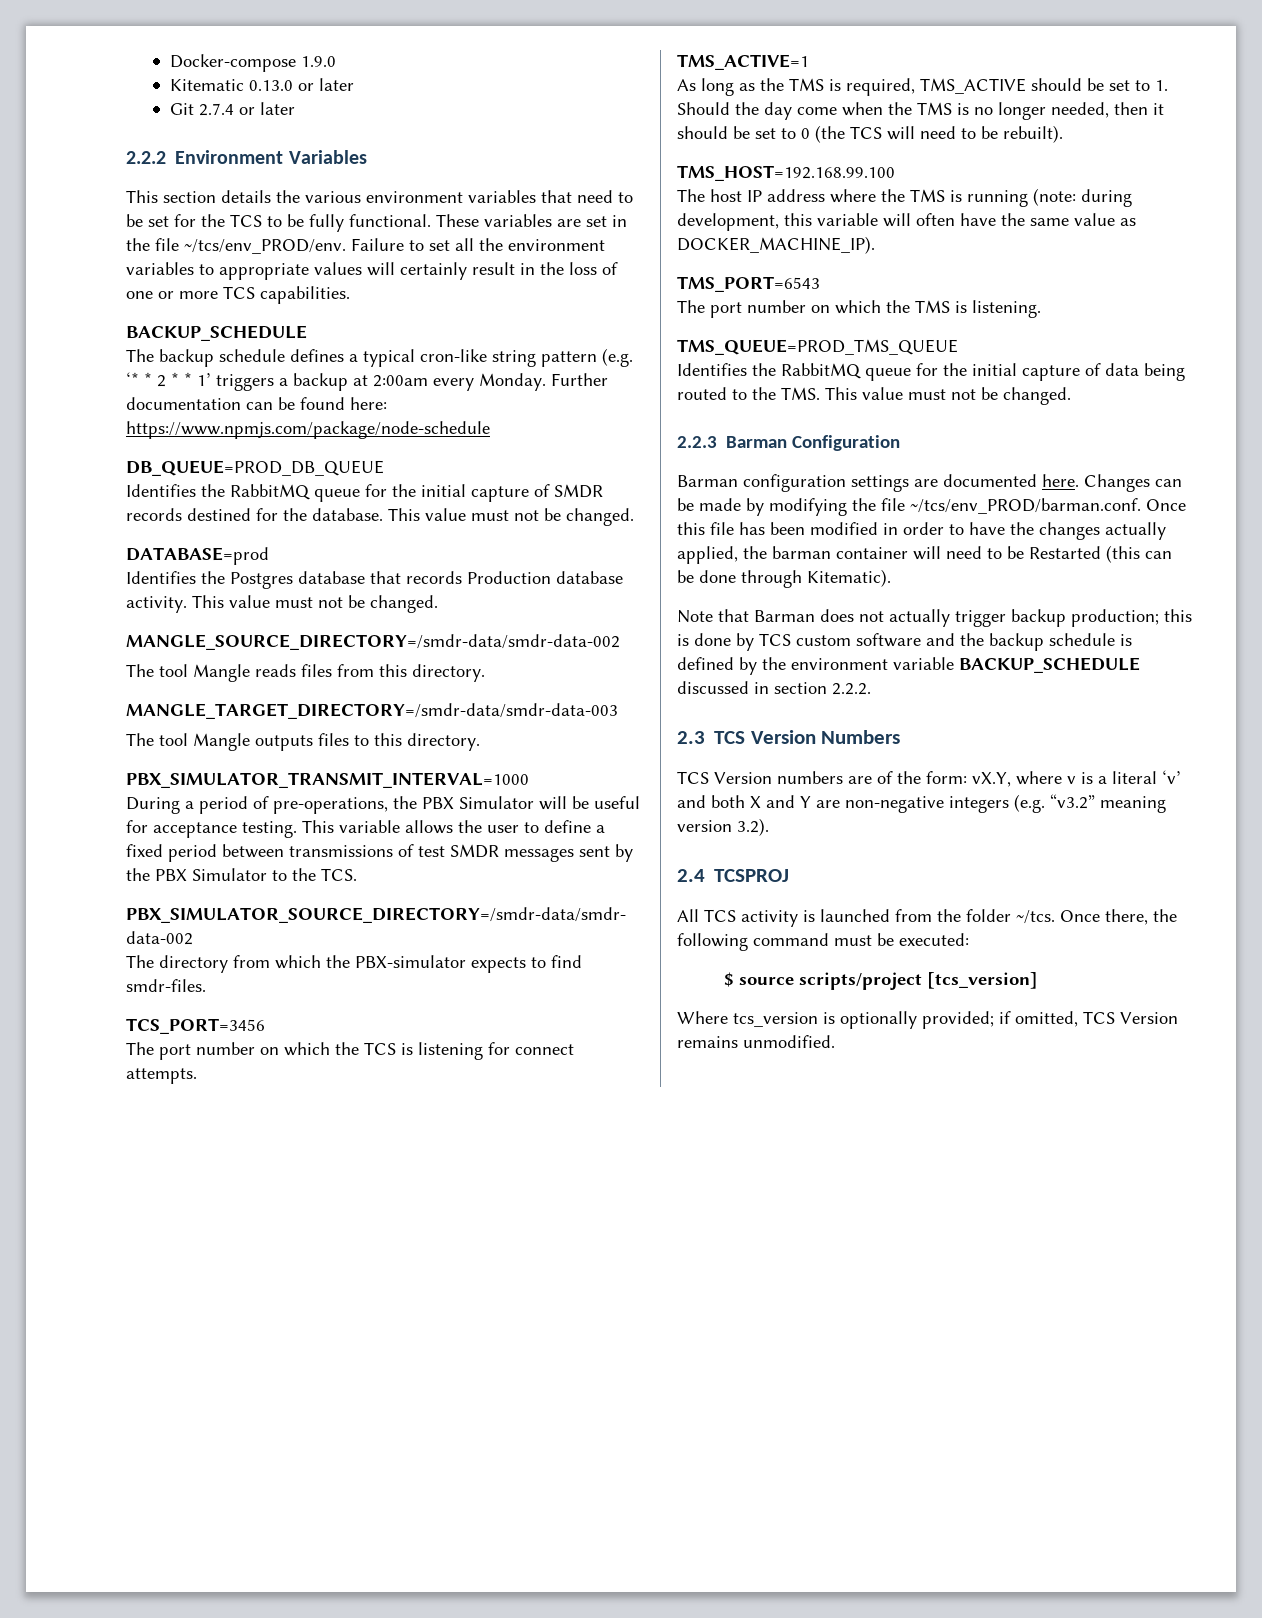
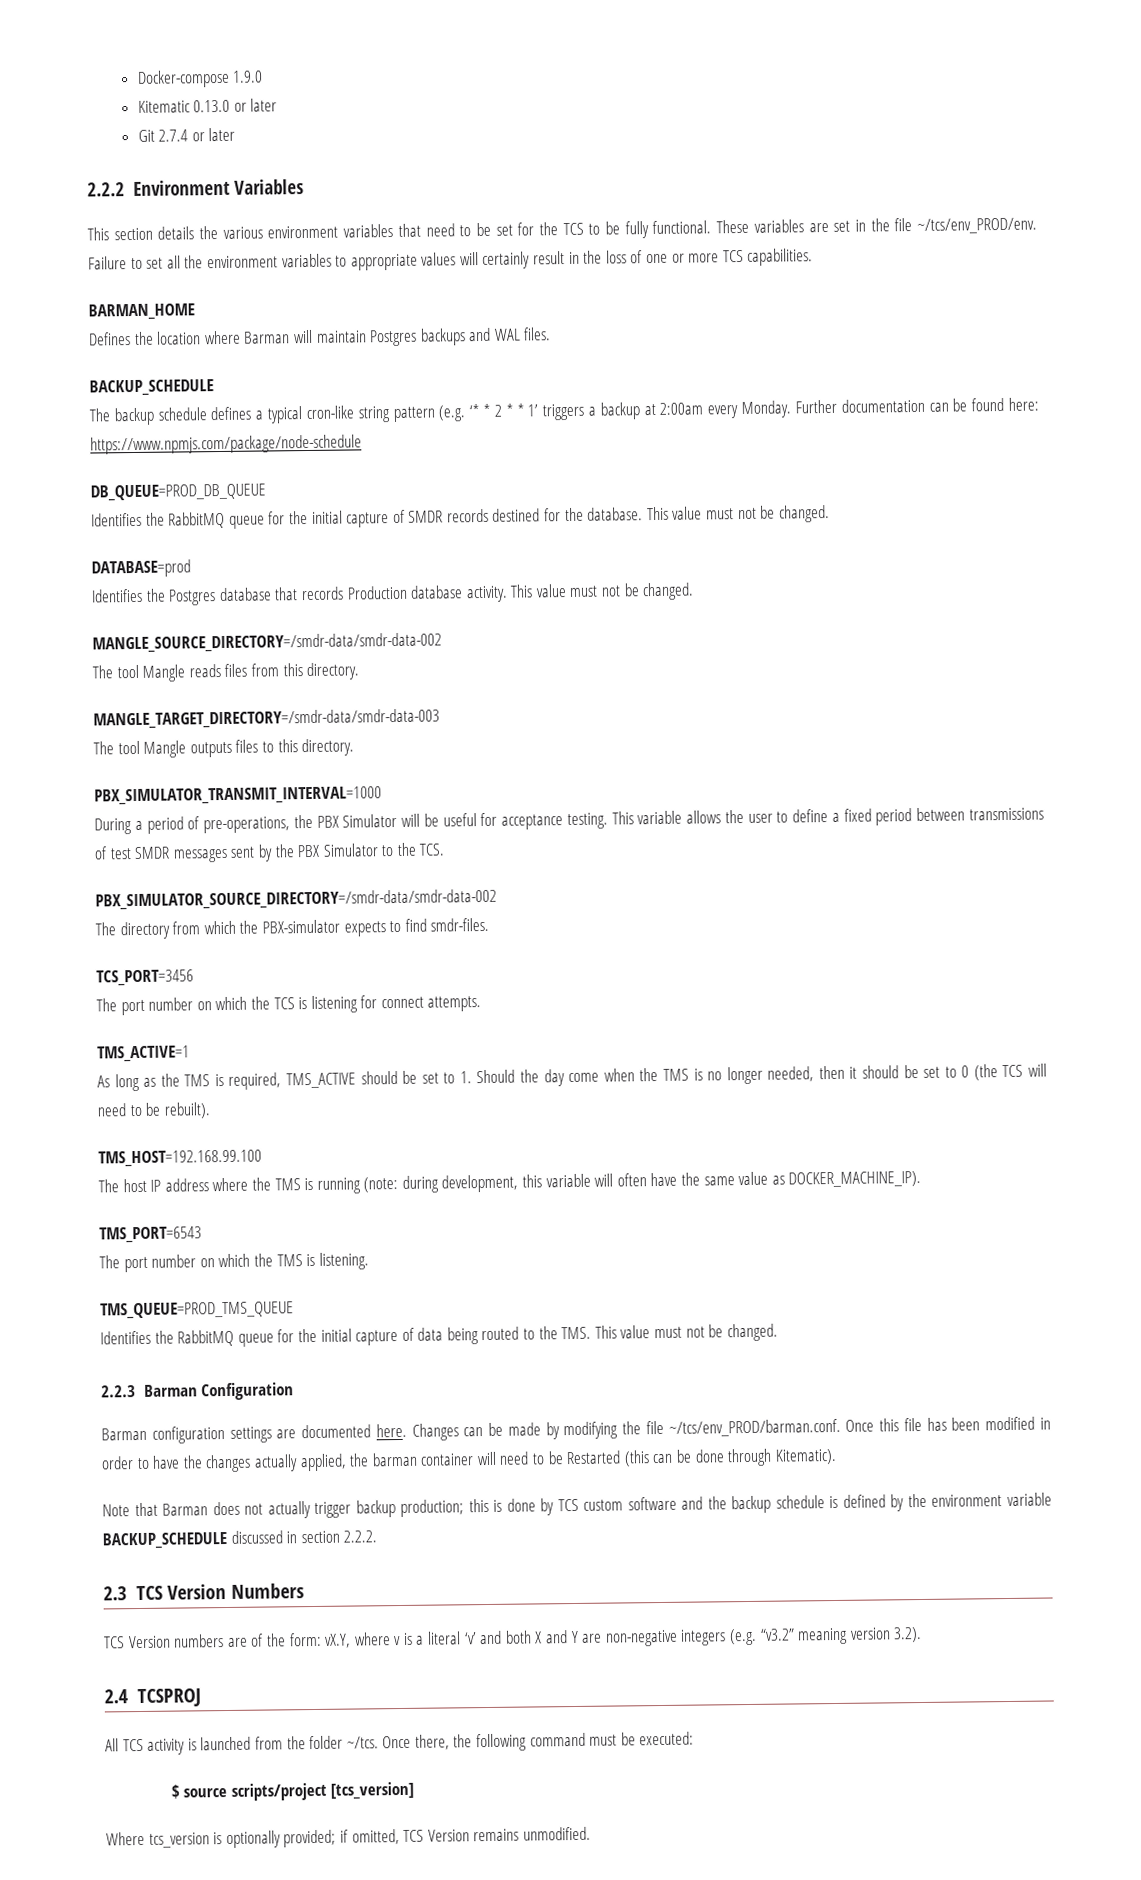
(350, 295) none -> [88,303,195,320] [88,327,552,347] // BARMAN_HOME // Defines the location where Barman will maintain Postgres backups and WAL files.

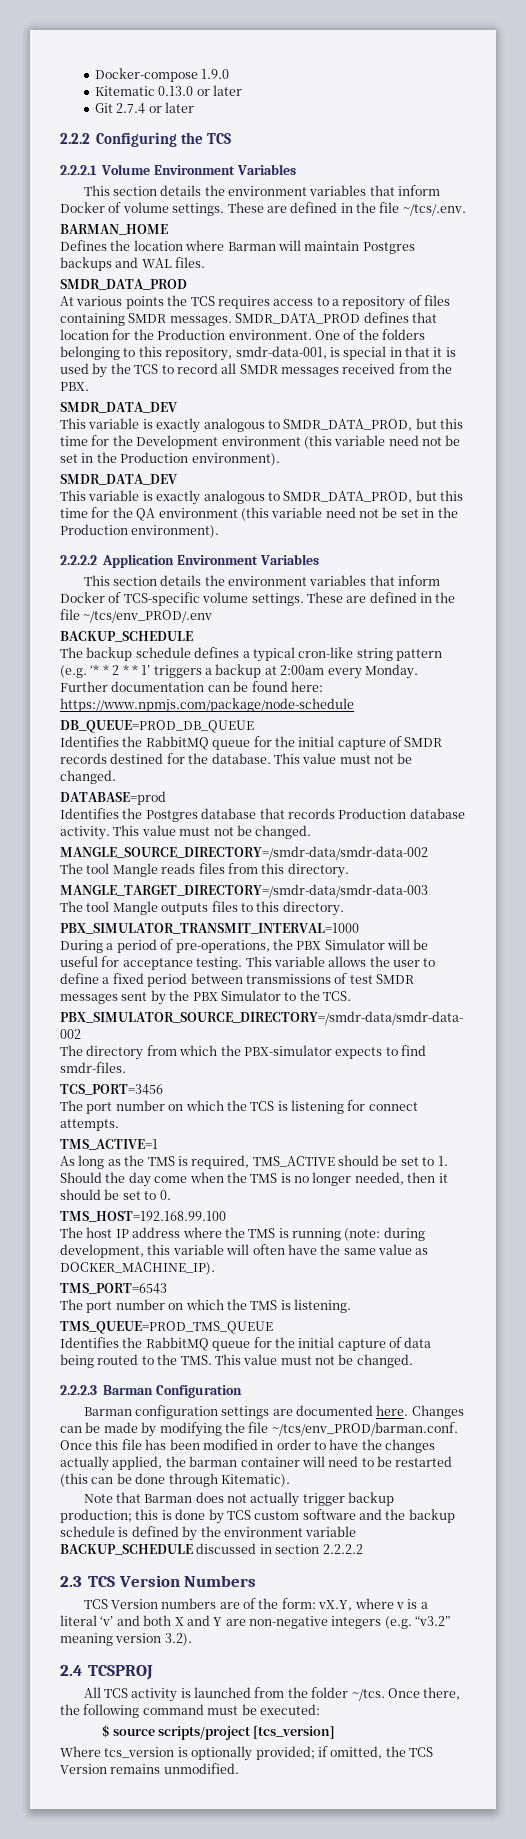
[132,179,304,196] [87,217,1038,241] [88,248,814,271] Environment Variables // This section details the various environment variables that need to be set for the TCS to be fully functional. These variables are set in the file ~/tcs/env_PROD/env. Failure to set all the environment variables to appropriate values will certainly result in the loss of one or more TCS capabilities. -> [96,132,232,147] [60,164,296,175] [83,185,441,196] [60,202,466,216] Configuring the TCS // 2.2.2.1 Volume Environment Variables // This section details the environment variables that inform Docker of volume settings. These are defined in the file ~/tcs/.env.
(552, 334) none -> [60,279,187,290] [60,295,451,310] [60,312,437,326] [60,329,425,340] [60,346,456,361] [60,363,453,378] [60,382,89,391] [60,402,178,413] [60,418,463,433] [60,435,461,449] [60,452,280,466] [60,474,178,485] [60,490,463,505] [60,507,458,521] [60,524,220,538] [60,554,319,568] [83,575,441,586] [60,592,456,606] [60,609,213,623] // SMDR_DATA_PROD // At various points the TCS requires access to a repository of files containing SMDR messages. SMDR_DATA_PROD defines that location for the Production environment. One of the folders belonging to this repository, smdr-data-001, is special in that it is used by the TCS to record all SMDR messages received from the PBX. // SMDR_DATA_DEV // This variable is exactly analogous to SMDR_DATA_PROD, but this time for the Development environment (this variable need not be set in the Production environment). // SMDR_DATA_DEV // This variable is exactly analogous to SMDR_DATA_PROD, but this time for the QA environment (this variable need not be set in the Production environment). // 2.2.2.2 Application Environment Variables // This section details the environment variables that inform Docker of TCS-specific volume settings. These are defined in the file ~/tcs/env_PROD/.env
[961,1063,1048,1081] [97,1102,211,1119] 0 (the TCS will need to be rebuilt). -> [159,1190,171,1200] 0.
[101,1385,136,1398] 2.2.3 -> [60,1385,97,1395] 2.2.2.3
[566,1450,622,1465] Restarted -> [395,1456,453,1467] restarted
[343,1530,378,1543] 2.2.2. -> [322,1544,363,1554] 2.2.2.2
(400, 1837) none -> [385,1746,406,1757] the

